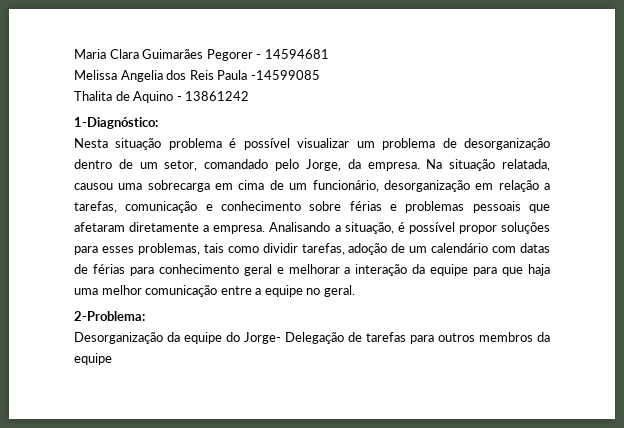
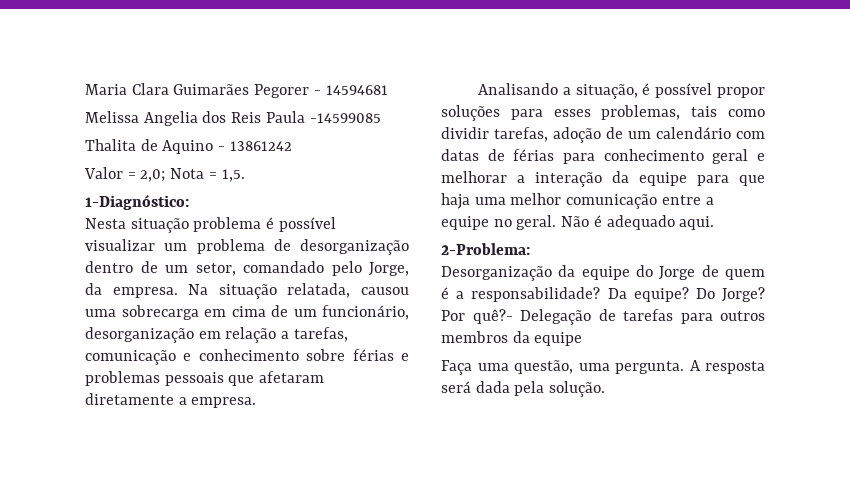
(250, 96) none -> [84,167,245,182] // Valor = 2,0; Nota = 1,5.
(266, 229) none -> (257, 402) //
(355, 291) none -> [561,215,715,230] Não é adequado aqui.
[244,332,281,344] Jorge- -> [659,265,765,280] [441,287,765,302] [441,309,513,324] Jorge de quem é a responsabilidade? Da equipe? Do Jorge? Por quê?-
(112, 359) none -> [441,360,765,375] [441,381,606,397] // Faça uma questão, uma pergunta. A resposta será dada pela solução.

